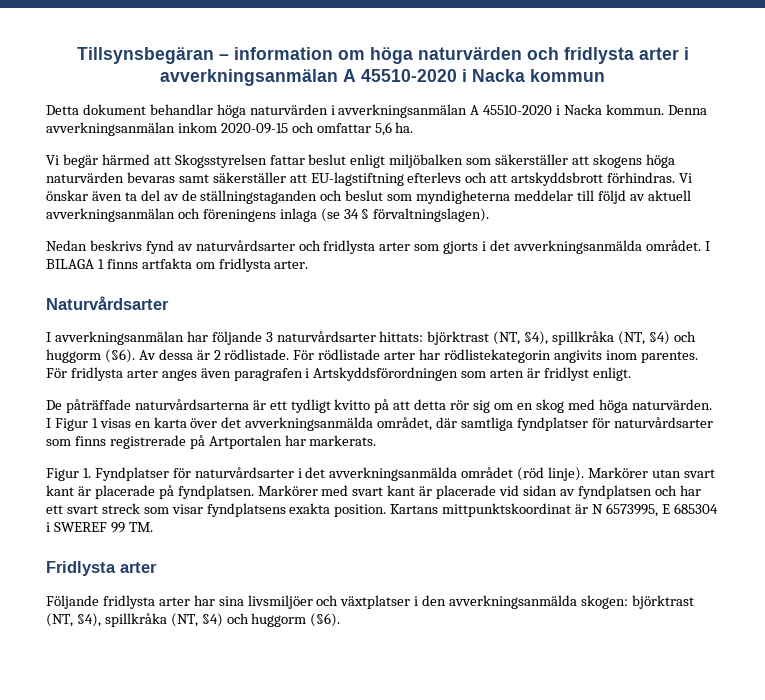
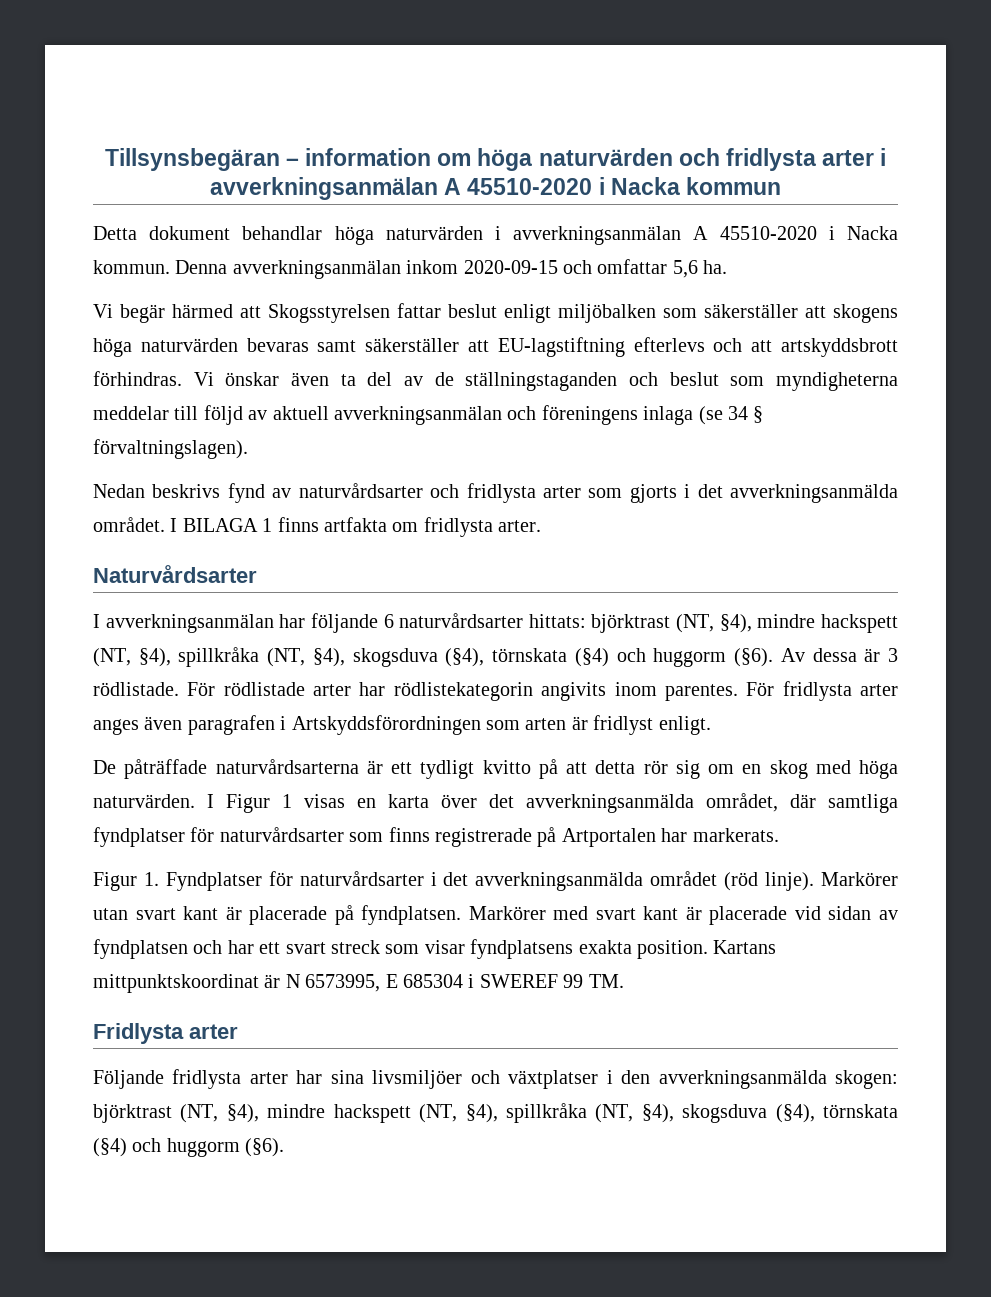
[265,332,273,342] 3 -> [383,614,394,628] 6
[552,331,670,345] spillkråka (NT, §4) -> [757,614,898,633] [93,647,609,667] mindre hackspett (NT, §4), spillkråka (NT, §4), skogsduva (§4), törnskata (§4)
[213,350,221,360] 2 -> [888,648,899,662] 3
[104,613,223,627] spillkråka (NT, §4) -> [267,1103,898,1123] [93,1138,127,1157] mindre hackspett (NT, §4), spillkråka (NT, §4), skogsduva (§4), törnskata (§4)

